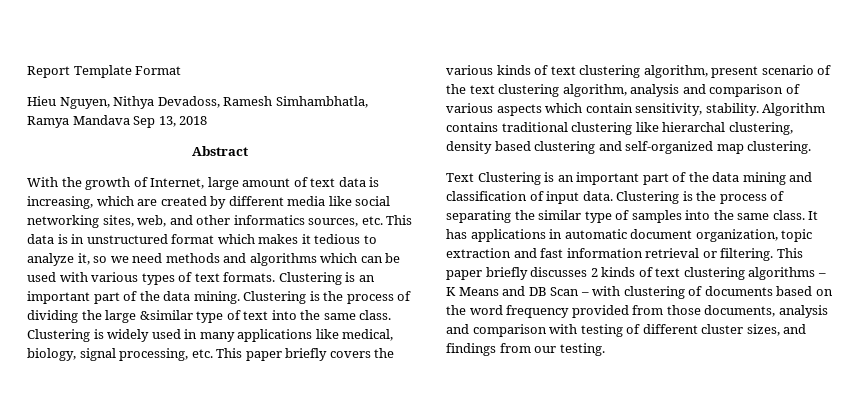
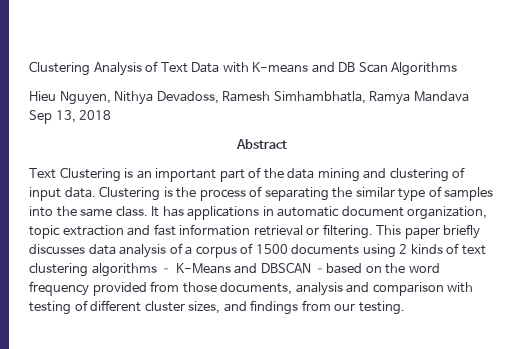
[27,65,182,78] Report Template Format -> [29,61,458,76] Clustering Analysis of Text Data with K-means and DB Scan Algorithms
[27,177,380,190] [27,196,391,209] [27,215,413,228] [27,234,377,244] [27,253,401,266] [27,272,375,285] [27,291,412,304] [27,310,392,323] [27,329,394,342] [27,348,395,361] [446,65,832,78] [446,84,800,97] [446,103,826,116] [446,122,793,135] [446,141,812,154] // With the growth of Internet, large amount of text data is increasing, which are created by different media like social networking sites, web, and other informatics sources, etc. This data is in unstructured format which makes it tedious to analyze it, so we need methods and algorithms which can be used with various types of text formats. Clustering is an important part of the data mining. Clustering is the process of dividing the large &similar type of text into the same class. Clustering is widely used in many applications like medical, biology, signal processing, etc. This paper briefly covers the various kinds of text clustering algorithm, present scenario of the text clustering algorithm, analysis and comparison of various aspects which contain sensitivity, stability. Algorithm contains traditional clustering like hierarchal clustering, density based clustering and self-organized map clustering. -> (287, 144) none
[446,191,527,201] classification -> [389,168,449,182] clustering
(588, 272) none -> [88,243,396,258] data analysis of a corpus of 1500 documents using
[446,286,813,299] K Means and DB Scan – with clustering of documents based -> [175,262,363,274] K-Means and DBSCAN –based

